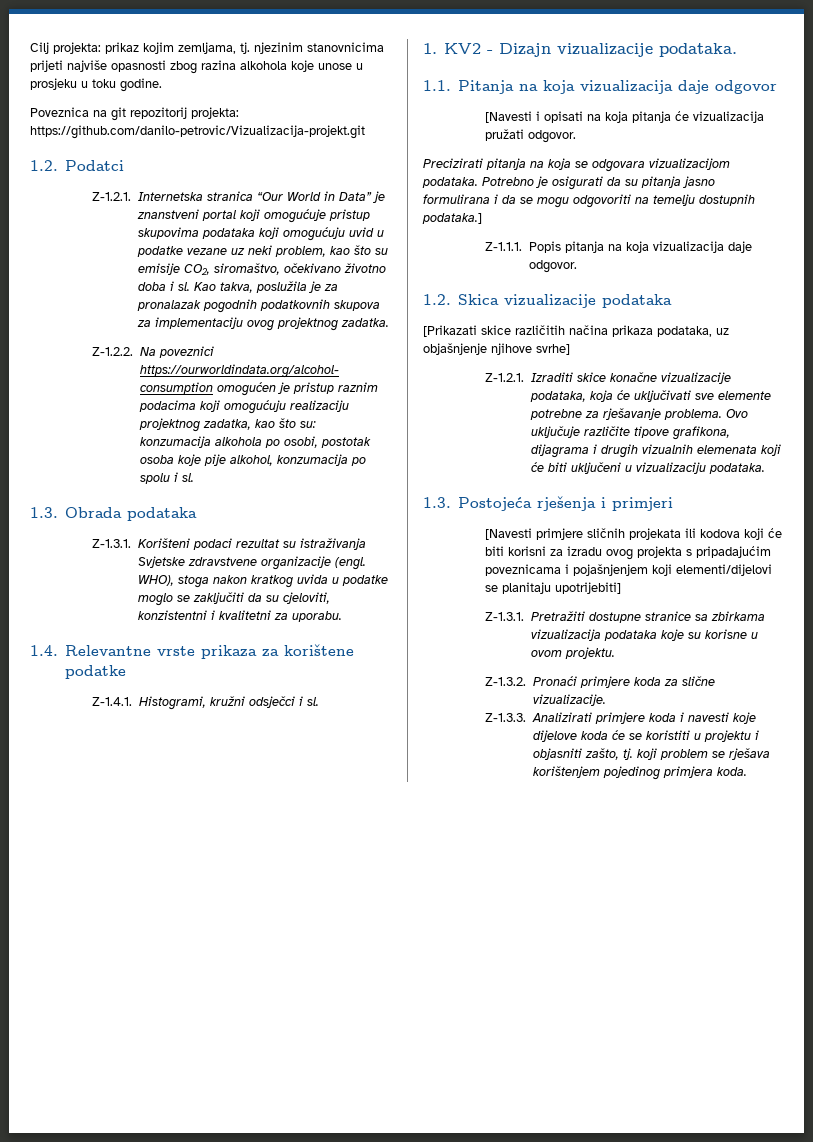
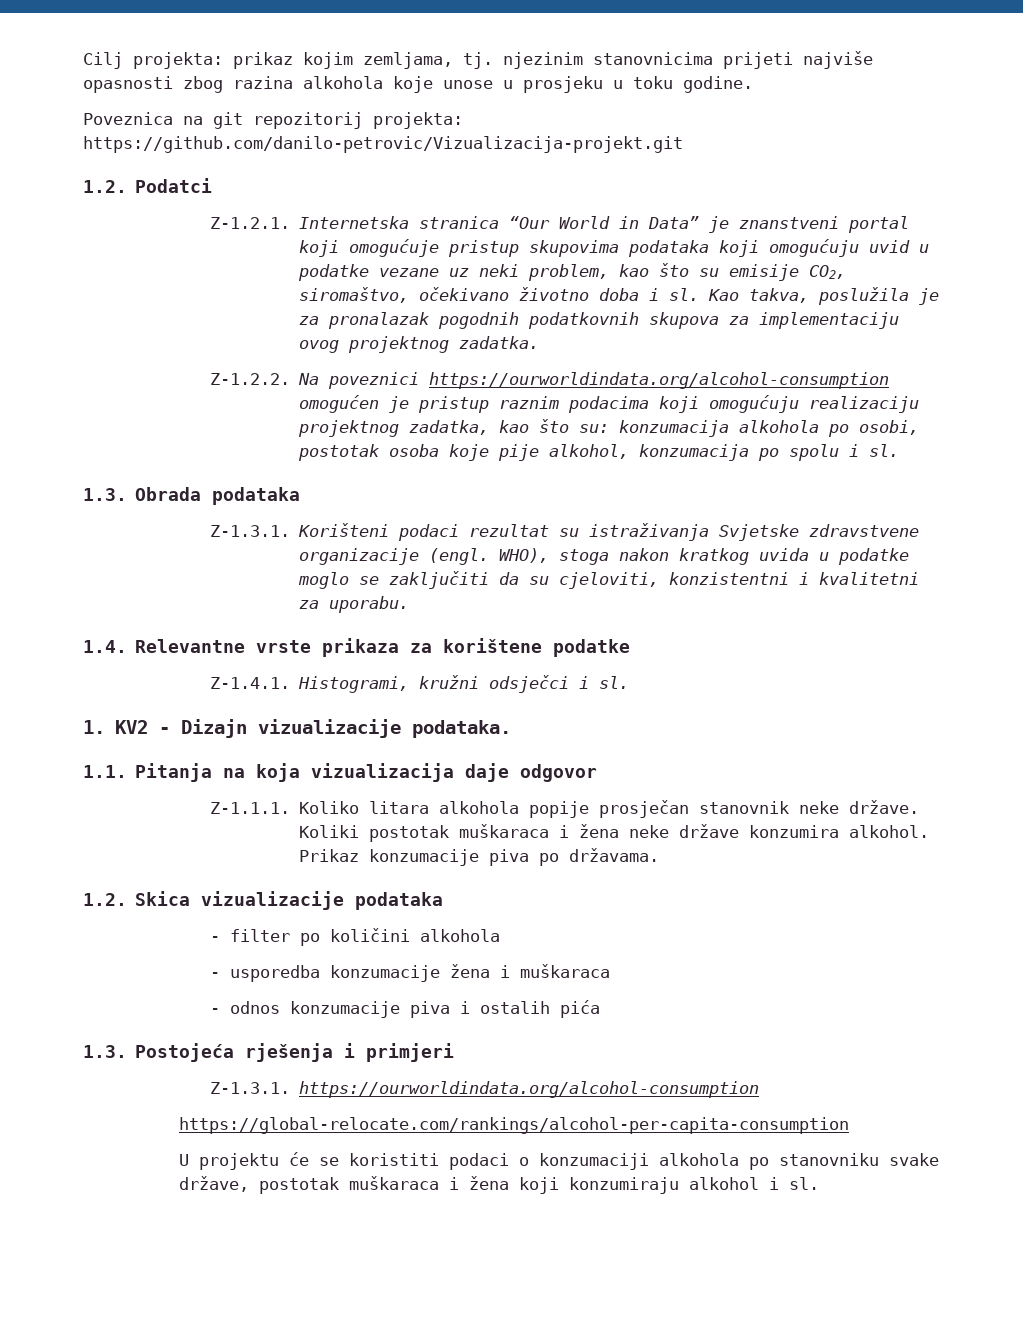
[485,111,765,123] [485,129,577,143] [423,158,730,172] [422,176,715,190] [423,194,755,208] [422,213,482,224] [485,241,752,253] [528,260,577,273] [423,294,672,308] [423,325,729,337] [423,343,570,355] [485,372,731,384] [529,390,771,402] [529,408,748,420] [530,426,730,440] [530,444,781,458] [530,462,765,474] [Navesti i opisati na koja pitanja će vizualizacija pružati odgovor. // Precizirati pitanja na koja se odgovara vizualizacijom podataka. Potrebno je osigurati da su pitanja jasno formulirana i da se mogu odgovoriti na temelju dostupnih podataka.] // Z-1.1.1. Popis pitanja na koja vizualizacija daje odgovor. // 1.2. Skica vizualizacije podataka // [Prikazati skice različitih načina prikaza podataka, uz objašnjenje njihove svrhe] // Z-1.2.1. Izraditi skice konačne vizualizacije podataka, koja će uključivati sve elemente potrebne za rješavanje problema. Ovo uključuje različite tipove grafikona, dijagrama i drugih vizualnih elemenata koji će biti uključeni u vizualizaciju podataka. -> [210,800,919,818] [298,824,929,842] [298,848,659,866] [83,891,444,910] [210,928,501,946] [210,964,611,982] [210,1000,601,1018] Z-1.1.1. Koliko litara alkohola popije prosječan stanovnik neke države. Koliki postotak muškaraca i žena neke države konzumira alkohol. Prikaz konzumacije piva po državama. // 1.2. Skica vizualizacije podataka // - filter po količini alkohola // - usporedba konzumacije žena i muškaraca // - odnos konzumacije piva i ostalih pića
[485,528,783,540] [485,546,772,560] [485,564,773,576] [485,582,622,594] [485,611,765,623] [530,629,758,641] [530,647,615,659] [485,676,715,688] [532,694,606,706] [485,712,756,724] [532,730,759,742] [532,748,770,760] [532,766,747,780] [Navesti primjere sličnih projekata ili kodova koji će biti korisni za izradu ovog projekta s pripadajućim poveznicama i pojašnjenjem koji elementi/dijelovi se planitaju upotrijebiti] // Z-1.3.1. Pretražiti dostupne stranice sa zbirkama vizualizacija podataka koje su korisne u ovom projektu. // Z-1.3.2. Pronaći primjere koda za slične vizualizacije. // Z-1.3.3. Analizirati primjere koda i navesti koje dijelove koda će se koristiti u projektu i objasniti zašto, tj. koji problem se rješava korištenjem pojedinog primjera koda. -> [210,1081,759,1098] [178,1117,849,1134] [178,1152,939,1170] [178,1176,819,1194] Z-1.3.1. https://ourworldindata.org/alcohol-consumption // https://global-relocate.com/rankings/alcohol-per-capita-consumption // U projektu će se koristiti podaci o konzumaciji alkohola po stanovniku svake države, postotak muškaraca i žena koji konzumiraju alkohol i sl.

